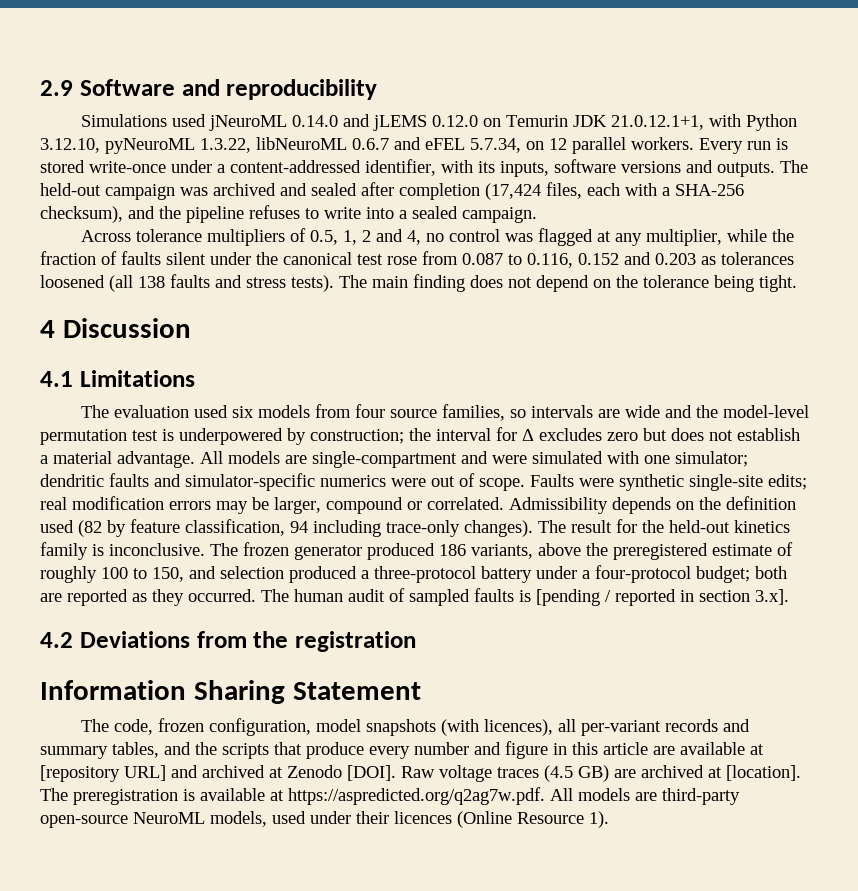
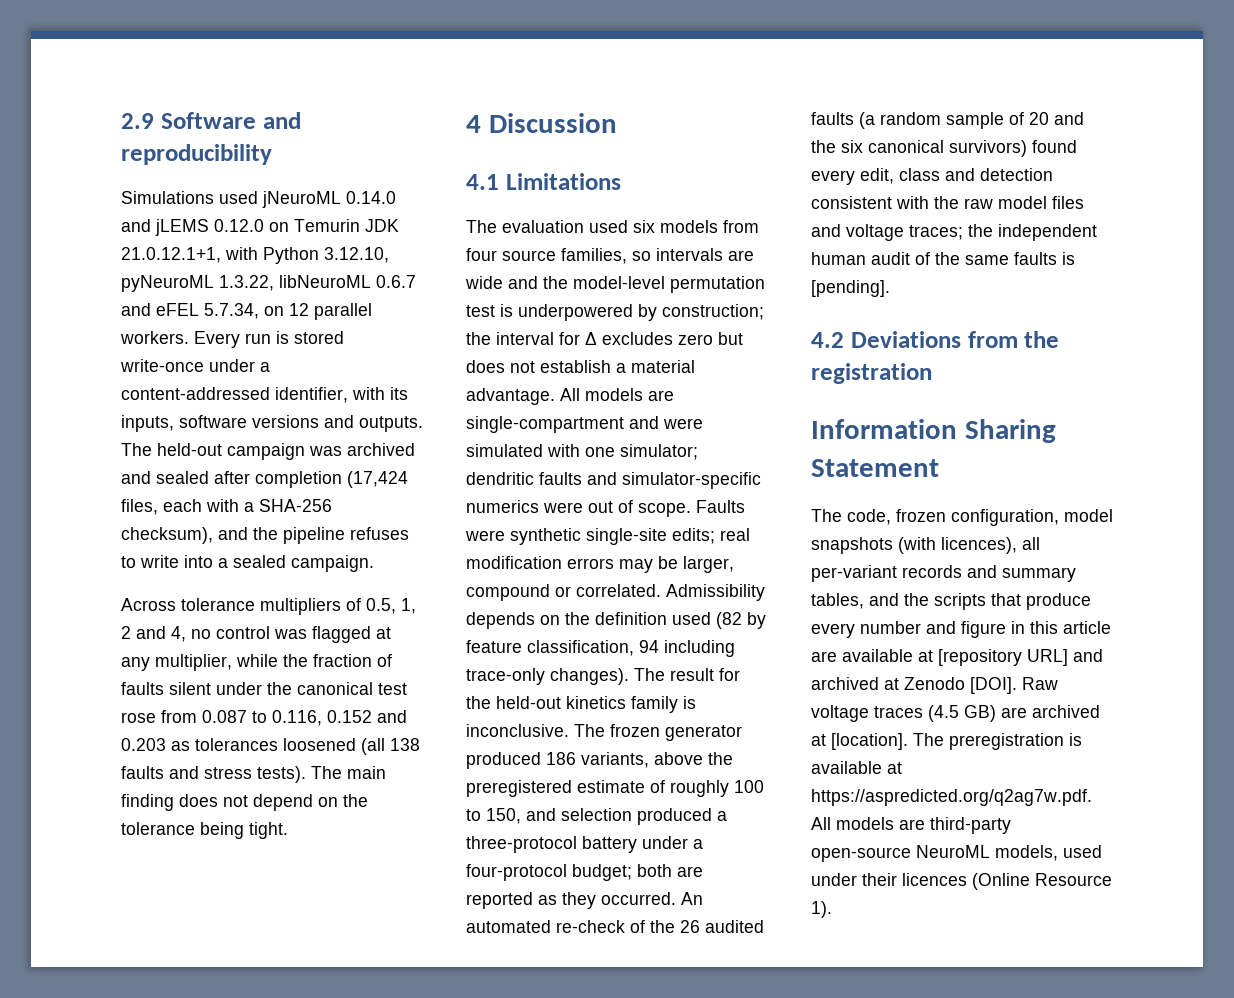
[261,588,789,606] The human audit of sampled faults is [pending / reported in section 3.x]. -> [681,892,703,905] [466,920,764,933] [811,112,1084,129] [811,140,1077,157] [811,168,1053,185] [811,196,1084,209] [811,224,1097,241] [811,252,1075,265] [811,280,890,297] An automated re-check of the 26 audited faults (a random sample of 20 and the six canonical survivors) found every edit, class and detection consistent with the raw model files and voltage traces; the independent human audit of the same faults is [pending].

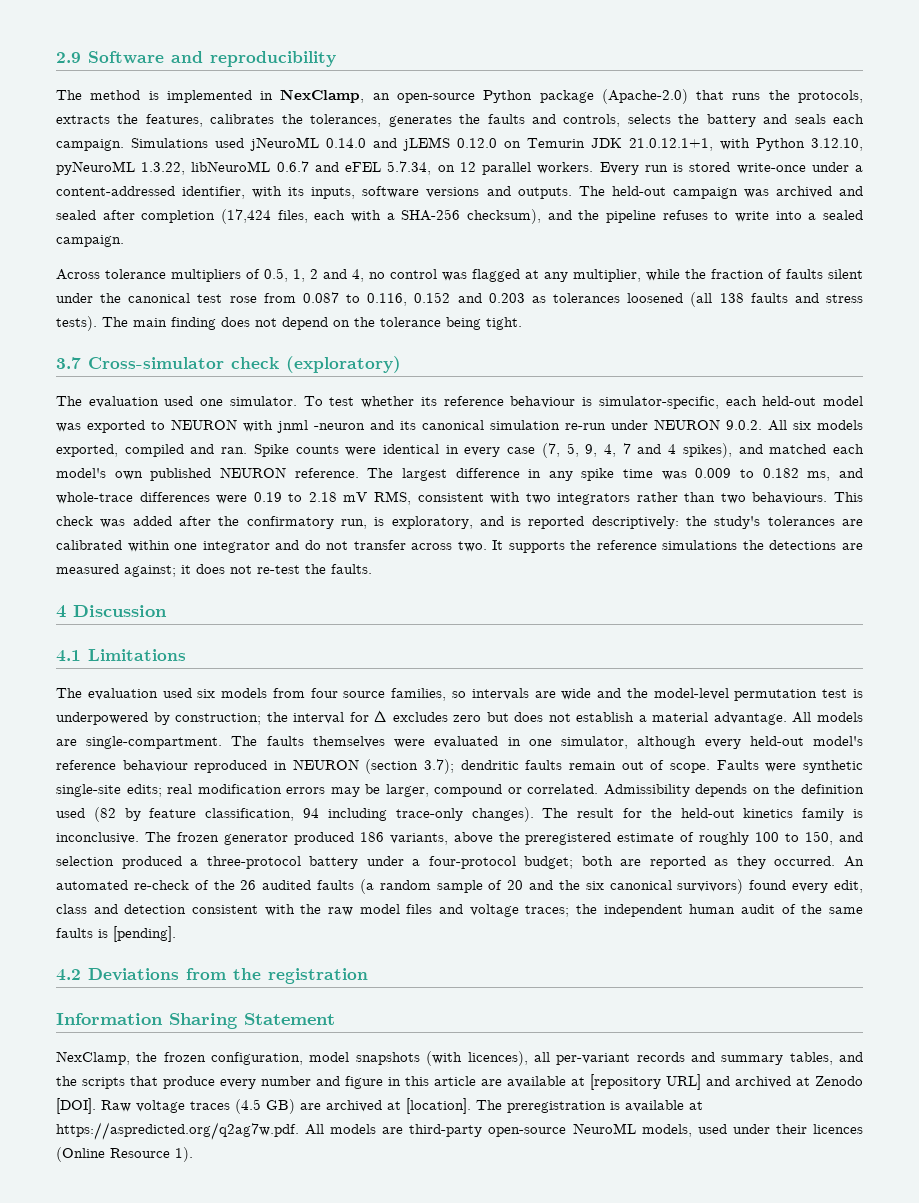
(272, 154) none -> [56,89,864,104] [56,114,864,127] [56,139,124,151] The method is implemented in NexClamp, an open-source Python package (Apache-2.0) that runs the protocols, extracts the features, calibrates the tolerances, generates the faults and controls, selects the battery and seals each campaign.
(288, 830) none -> [56,356,401,373] [56,396,864,409] [56,419,863,433] [56,443,864,458] [56,467,863,481] [56,491,863,505] [56,516,863,529] [56,540,863,553] [56,564,372,577] // 3.7 Cross-simulator check (exploratory) // The evaluation used one simulator. To test whether its reference behaviour is simulator-specific, each held-out model was exported to NEURON with jnml -neuron and its canonical simulation re-run under NEURON 9.0.2. All six models exported, compiled and ran. Spike counts were identical in every case (7, 5, 9, 4, 7 and 4 spikes), and matched each model's own published NEURON reference. The largest difference in any spike time was 0.009 to 0.182 ms, and whole-trace differences were 0.19 to 2.18 mV RMS, consistent with two integrators rather than two behaviours. This check was added after the confirmatory run, is exploratory, and is reported descriptively: the study's tolerances are calibrated within one integrator and do not transfer across two. It supports the reference simulations the detections are measured against; it does not re-test the faults.
[466,416,703,433] [466,444,698,460] [466,472,761,489] [466,500,583,513] single-compartment and were simulated with one simulator; dendritic faults and simulator-specific numerics were -> [86,736,864,749] [56,759,616,774] single-compartment. The faults themselves were evaluated in one simulator, although every held-out model's reference behaviour reproduced in NEURON (section 3.7); dendritic faults remain
[811,509,891,525] The code, -> [56,1051,158,1065] NexClamp, the

